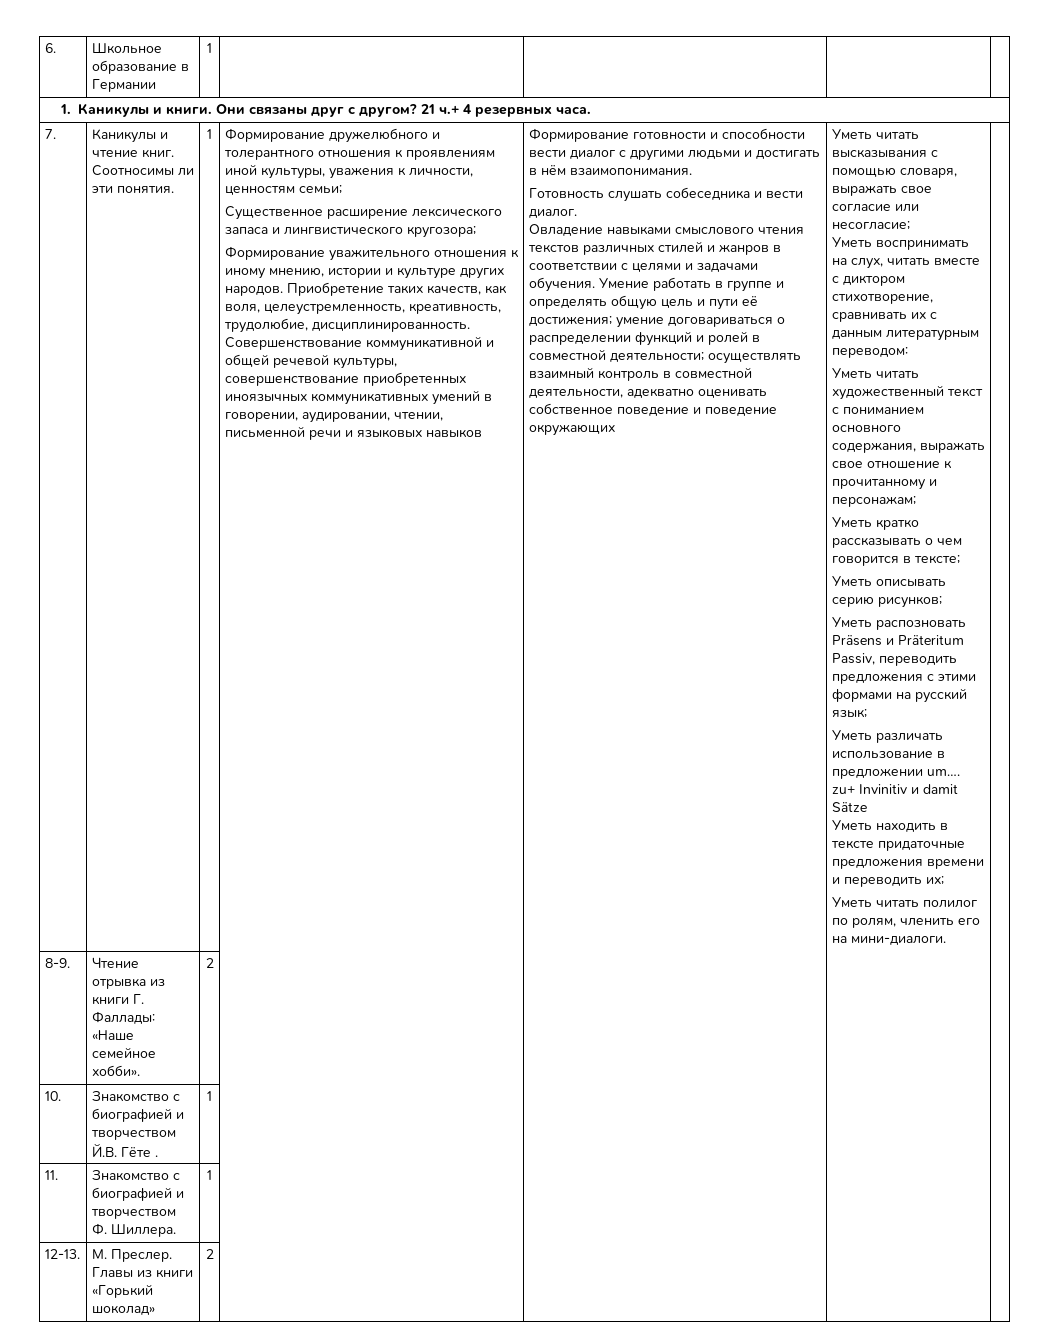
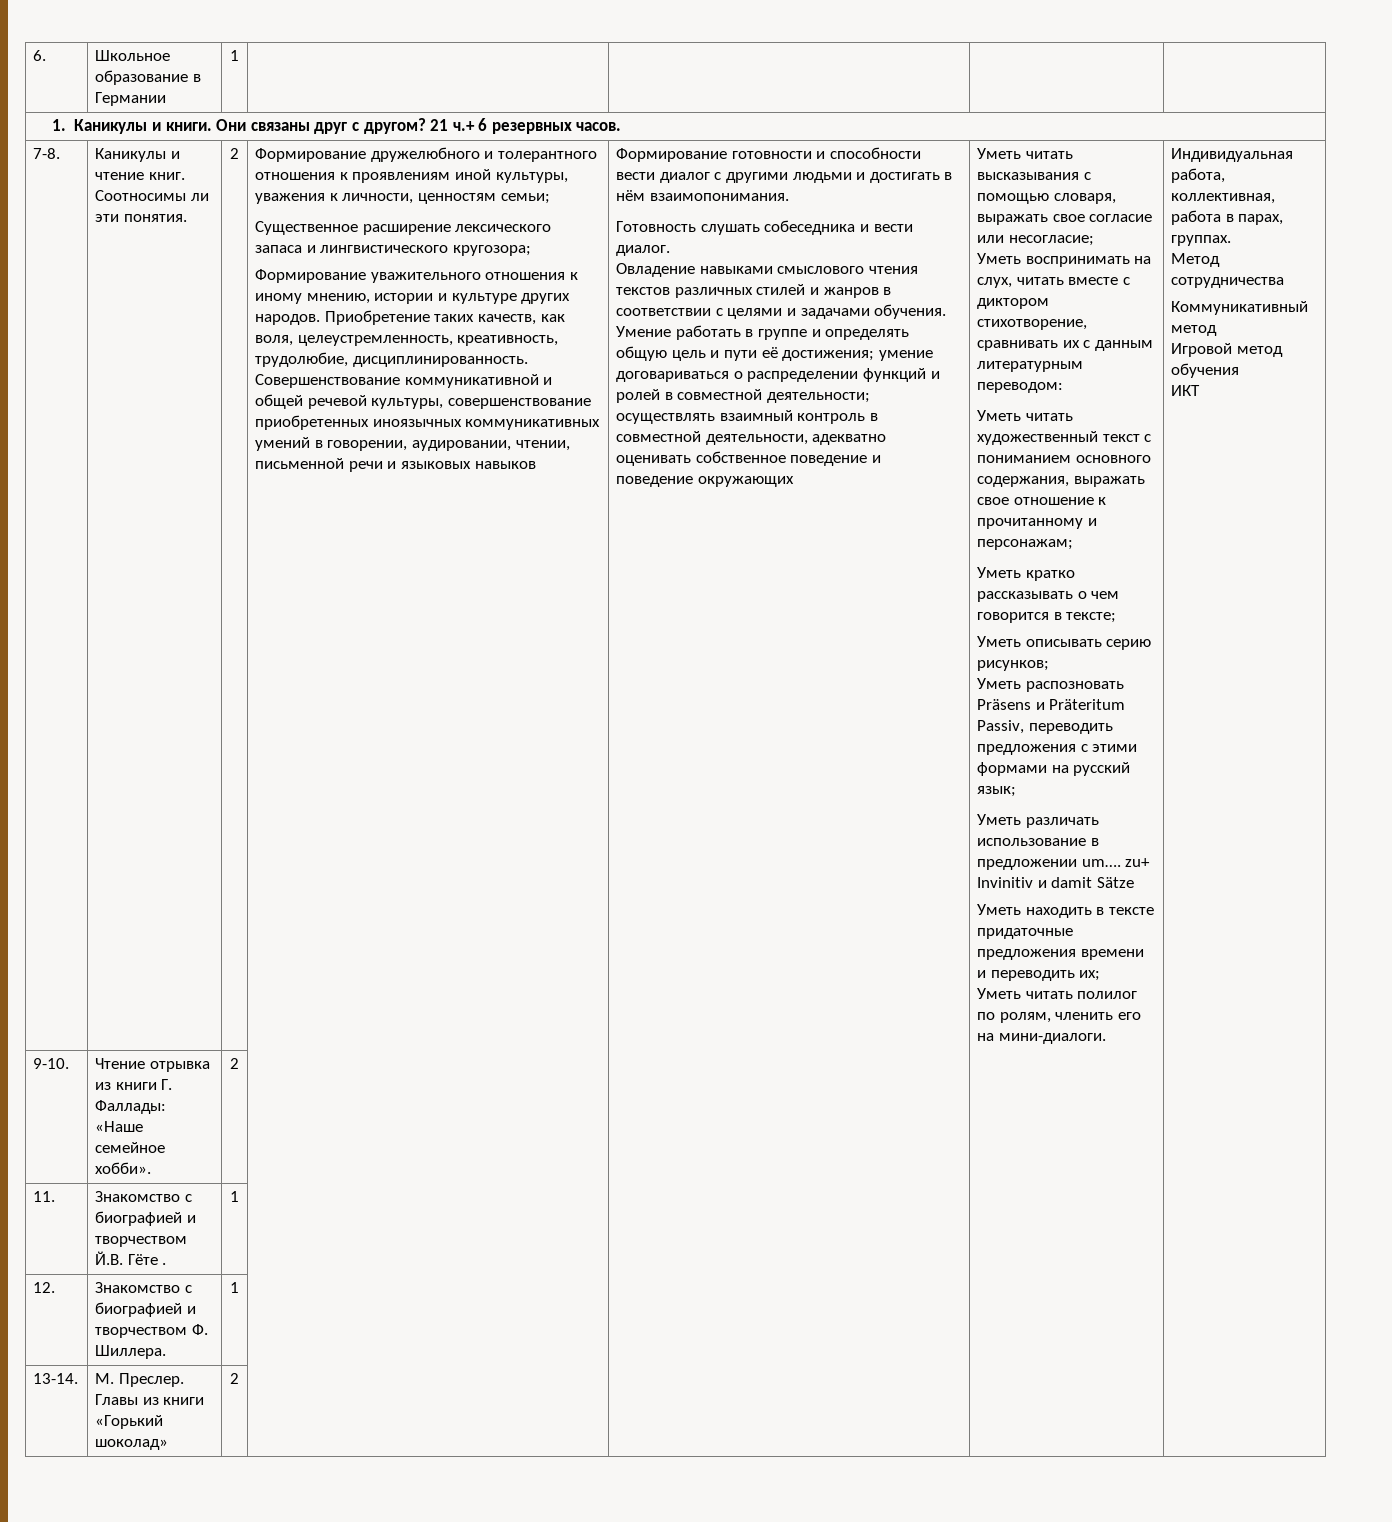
[462,104,591,117] [44,129,56,139] 4 резервных часа. // 7. -> [478,118,622,134] [33,148,61,159] 6 резервных часов. // 7-8.
[207,129,212,139] 1 -> [230,148,239,159] 2
[44,958,70,968] // 8-9. -> [1171,148,1294,162] [1171,168,1226,183] [1171,193,1276,204] [1171,210,1284,225] [1171,235,1232,246] [1171,253,1221,267] [1171,277,1285,288] [1171,301,1309,315] [1171,325,1218,336] [1171,343,1283,357] [1171,363,1240,378] [1171,385,1201,396] [33,1058,70,1069] Индивидуальная работа, коллективная, работа в парах, группах. // Метод сотрудничества // Коммуникативный метод // Игровой метод обучения // ИКТ // 9-10.
[44,1091,61,1101] 10. -> [33,1191,56,1202] 11.
[44,1170,58,1180] 11. -> [33,1282,56,1293] 12.
[44,1249,80,1259] 12-13. -> [33,1373,79,1384] 13-14.

